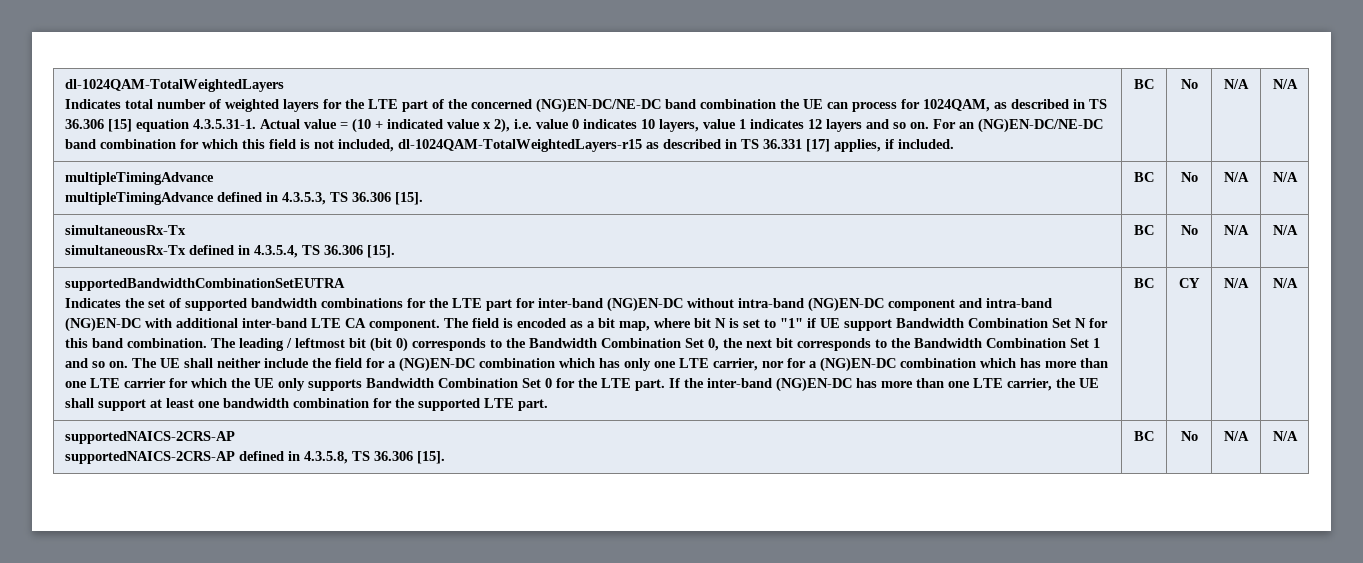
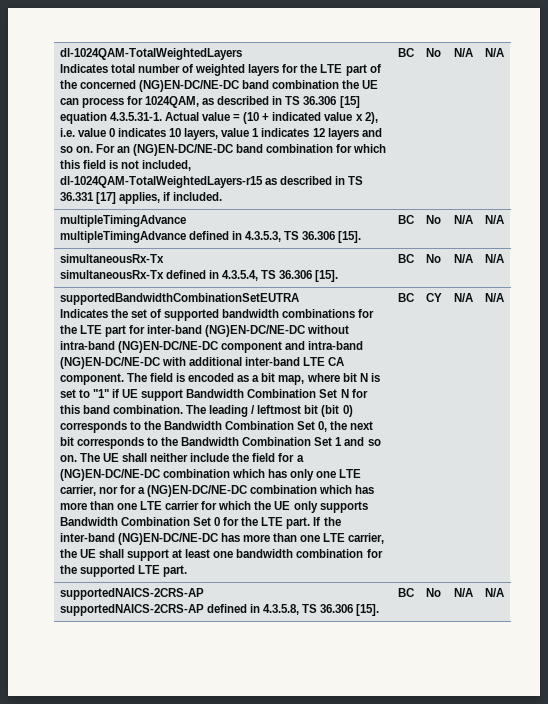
[606,297,683,312] (NG)EN-DC -> [205,325,306,337] (NG)EN-DC/NE-DC
[807,297,884,312] (NG)EN-DC -> [117,341,218,353] (NG)EN-DC/NE-DC
[64,317,141,332] (NG)EN-DC -> [59,357,160,369] (NG)EN-DC/NE-DC
[398,357,475,372] (NG)EN-DC -> [59,469,160,481] (NG)EN-DC/NE-DC
[819,357,896,372] (NG)EN-DC -> [146,485,247,497] (NG)EN-DC/NE-DC
[775,377,852,392] (NG)EN-DC -> [117,533,218,545] (NG)EN-DC/NE-DC

